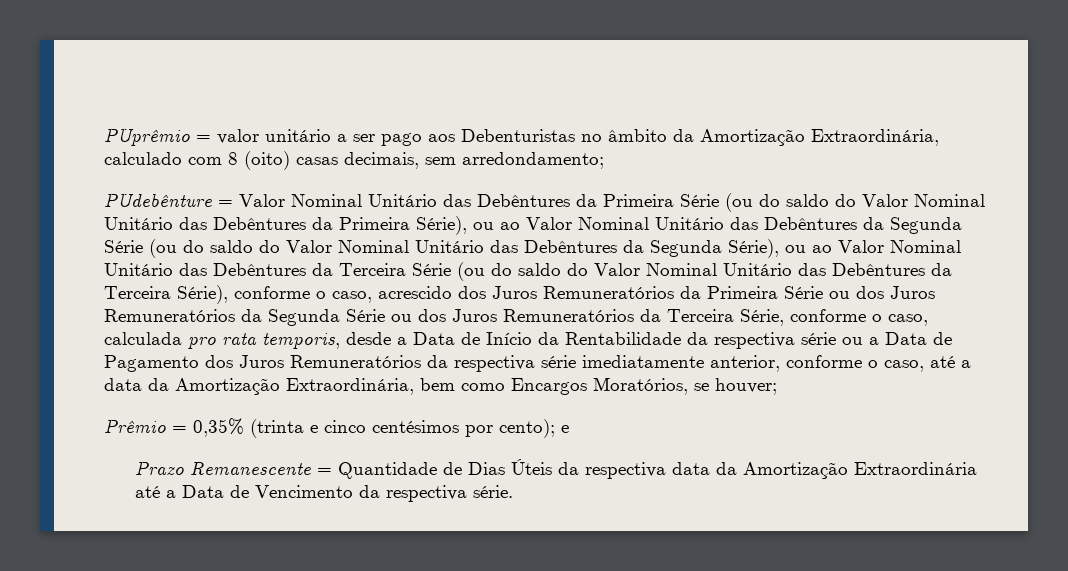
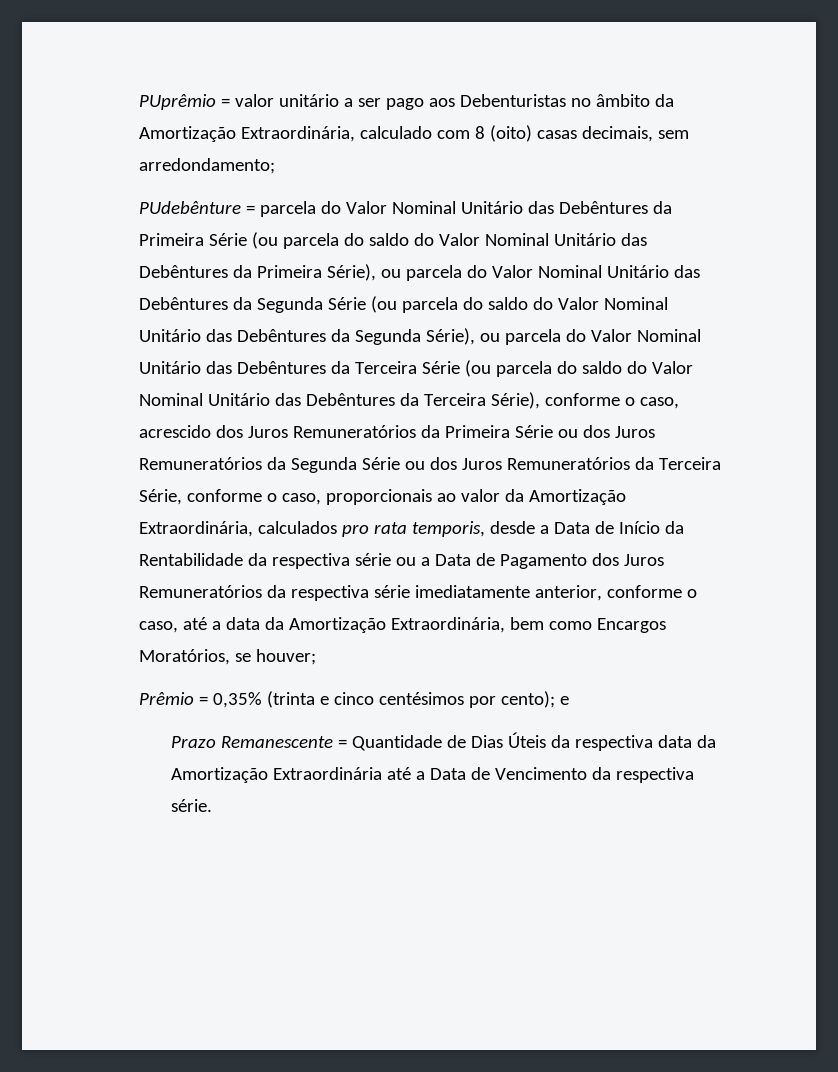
(234, 203) none -> [260,201,342,217] parcela do
(754, 202) none -> [283,233,340,249] parcela
[500,222,521,230] ao -> [406,265,488,281] parcela do
(178, 248) none -> [402,297,459,313] parcela
[812,245,833,253] ao -> [505,329,587,345] parcela do
(486, 271) none -> [496,361,553,377] parcela
[104,332,183,345] calculada -> [326,489,627,505] [139,521,338,537] proporcionais ao valor da Amortização Extraordinária, calculados

